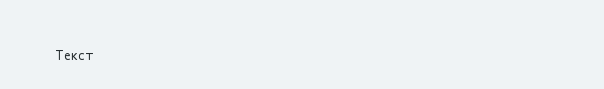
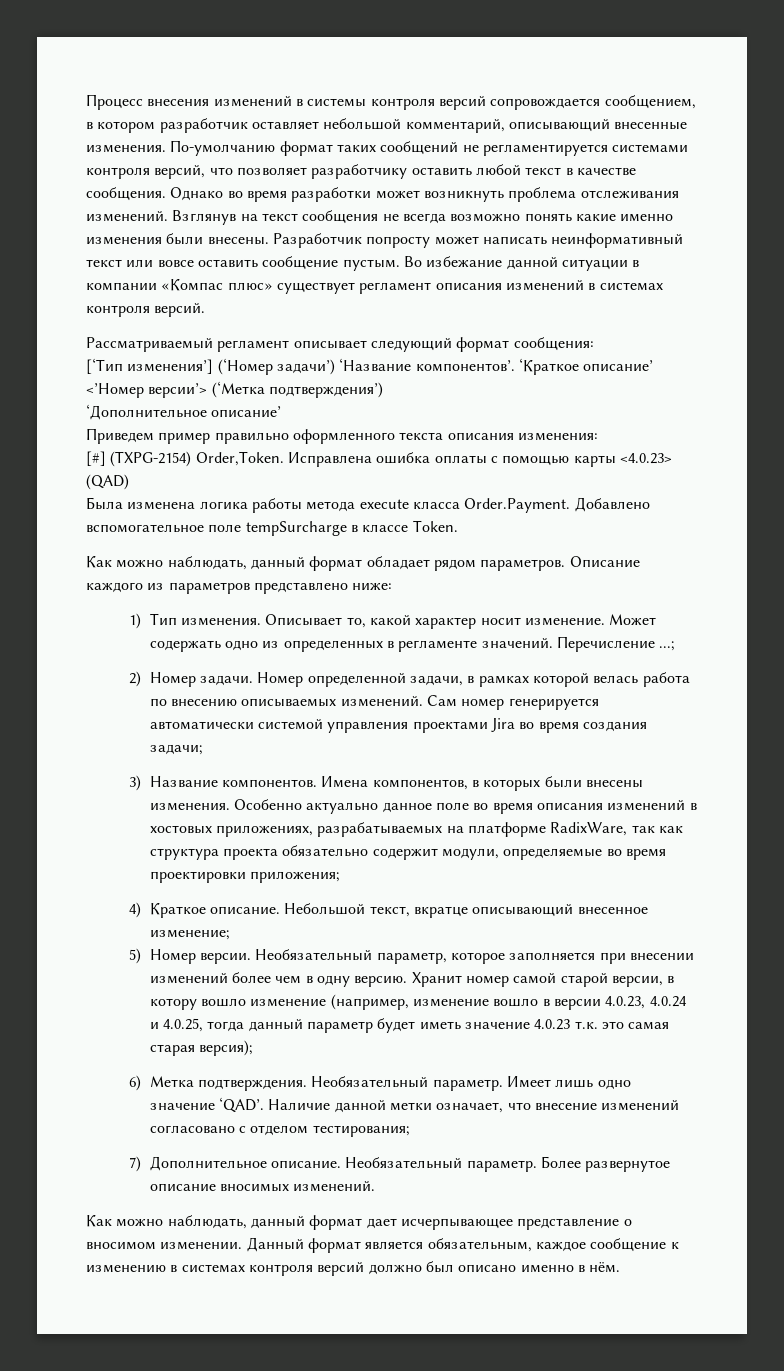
[55,50,94,60] Текст -> [86,94,696,110] [86,118,688,133] [86,140,689,156] [86,164,636,179] [86,187,679,202] [86,210,674,225] [86,233,684,248] [86,256,640,271] [86,279,663,294] [86,303,206,317] [86,337,594,352] [86,358,654,375] [86,381,383,398] [86,404,282,420] [86,428,598,444] [86,451,672,467] [86,474,129,490] [86,497,650,513] [86,520,458,536] [86,556,640,571] [86,582,393,594] [128,613,657,629] [149,636,676,652] [128,671,690,687] [149,695,599,710] [149,718,647,733] [149,744,203,755] [128,775,643,791] [149,799,697,814] [149,822,683,837] [149,845,666,860] [149,871,341,883] [128,902,648,918] [149,930,230,940] [128,948,694,964] [149,972,675,987] [149,994,687,1010] [149,1018,670,1033] [149,1040,254,1056] [128,1075,631,1091] [149,1097,680,1113] [149,1125,410,1137] [128,1156,671,1172] [149,1181,376,1192] [86,1215,632,1230] [86,1237,679,1253] [86,1261,621,1276] Процесс внесения изменений в системы контроля версий сопровождается сообщением, в котором разработчик оставляет небольшой комментарий, описывающий внесенные изменения. По-умолчанию формат таких сообщений не регламентируется системами контроля версий, что позволяет разработчику оставить любой текст в качестве сообщения. Однако во время разработки может возникнуть проблема отслеживания изменений. Взглянув на текст сообщения не всегда возможно понять какие именно изменения были внесены. Разработчик попросту может написать неинформативный текст или вовсе оставить сообщение пустым. Во избежание данной ситуации в компании «Компас плюс» существует регламент описания изменений в системах контроля версий. // Рассматриваемый регламент описывает следующий формат сообщения: // [‘Тип изменения’] (‘Номер задачи’) ‘Название компонентов’. ‘Краткое описание’ <’Номер версии’> (‘Метка подтверждения’) // ‘Дополнительное описание’ // Приведем пример правильно оформленного текста описания изменения: // [#] (TXPG-2154) Order,Token. Исправлена ошибка оплаты с помощью карты <4.0.23> (QAD) // Была изменена логика работы метода execute класса Order.Payment. Добавлено вспомогательное поле tempSurcharge в классе Token. // Как можно наблюдать, данный формат обладает рядом параметров. Описание каждого из параметров представлено ниже: // 1) Тип изменения. Описывает то, какой характер носит изменение. Может содержать одно из определенных в регламенте значений. Перечисление ...; // 2) Номер задачи. Номер определенной задачи, в рамках которой велась работа по внесению описываемых изменений. Сам номер генерируется автоматически системой управления проектами Jira во время создания задачи; // 3) Название компонентов. Имена компонентов, в которых были внесены изменения. Особенно актуально данное поле во время описания изменений в хостовых приложениях, разрабатываемых на платформе RadixWare, так как структура проекта обязательно содержит модули, определяемые во время проектировки приложения; // 4) Краткое описание. Небольшой текст, вкратце описывающий внесенное изменение; // 5) Номер версии. Необязательный параметр, которое заполняется при внесении изменений более чем в одну версию. Хранит номер самой старой версии, в котору вошло изменение (например, изменение вошло в версии 4.0.23, 4.0.24 и 4.0.25, тогда данный параметр будет иметь значение 4.0.23 т.к. это самая старая версия); // 6) Метка подтверждения. Необязательный параметр. Имеет лишь одно значение ‘QAD’. Наличие данной метки означает, что внесение изменений согласовано с отделом тестирования; // 7) Дополнительное описание. Необязательный параметр. Более развернутое описание вносимых изменений. // Как можно наблюдать, данный формат дает исчерпывающее представление о вносимом изменении. Данный формат является обязательным, каждое сообщение к изменению в системах контроля версий должно был описано именно в нём.

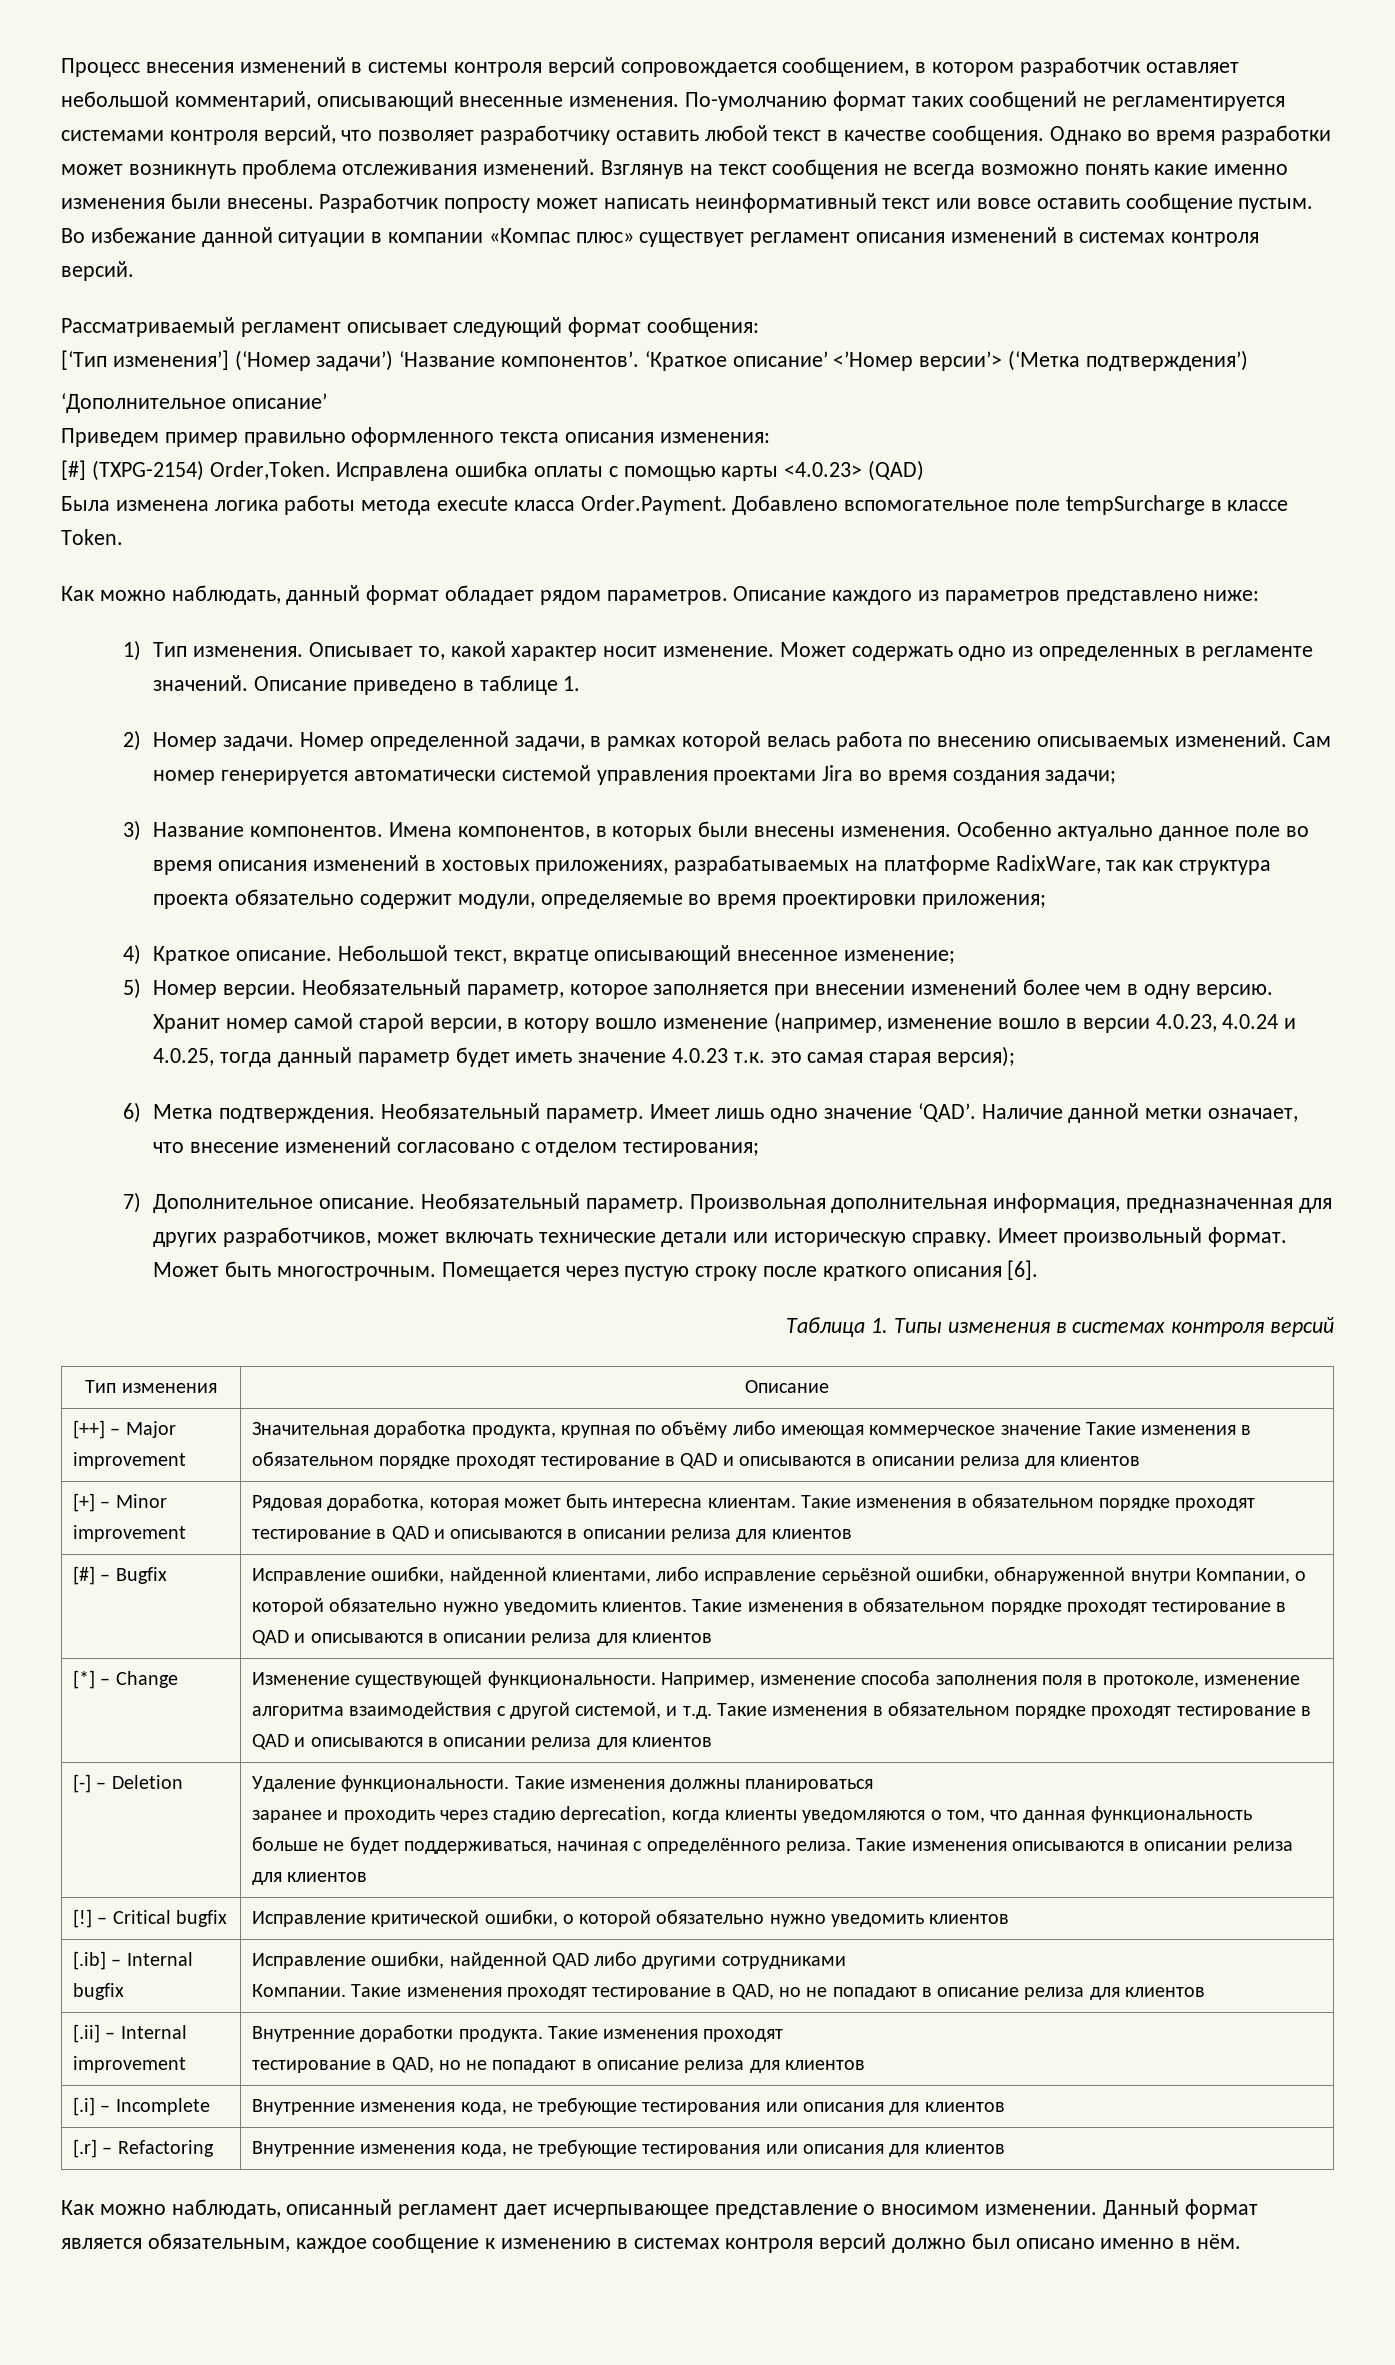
[556,636,676,652] Перечисление ...; -> [254,675,581,695] Описание приведено в таблице 1.
[541,1156,671,1172] [149,1181,376,1192] [86,1215,363,1230] Более развернутое описание вносимых изменений. // Как можно наблюдать, данный формат -> [689,1193,1332,1213] [153,1227,1288,1247] [153,1260,1039,1281] [786,1317,1334,1337] [85,1380,217,1393] [745,1380,829,1393] [73,1420,176,1439] [73,1452,187,1469] [252,1420,1252,1438] [252,1451,1141,1469] [73,1493,167,1512] [73,1525,187,1542] [252,1493,1256,1511] [252,1526,852,1542] [73,1566,167,1585] [252,1566,1307,1584] [252,1597,1287,1615] [252,1630,712,1646] [73,1670,178,1689] [252,1670,1300,1688] [252,1701,1311,1719] [252,1734,712,1750] [73,1774,183,1793] [252,1775,874,1792] [252,1806,1252,1823] [252,1836,1293,1854] [252,1872,368,1885] [73,1909,227,1928] [252,1909,1010,1927] [73,1951,193,1970] [73,1983,125,2000] [252,1951,846,1969] [252,1984,1205,2000] [73,2024,187,2043] [73,2056,187,2073] [252,2024,784,2042] [252,2057,865,2073] [73,2097,210,2116] [252,2097,1005,2115] [73,2139,214,2158] [252,2139,1005,2157] [61,2199,499,2219] Произвольная дополнительная информация, предназначенная для других разработчиков, может включать технические детали или историческую справку. Имеет произвольный формат. Может быть многострочным. Помещается через пустую строку после краткого описания [6]. // Таблица 1. Типы изменения в системах контроля версий // Тип изменения | Описание // [++] – Major improvement | Значительная доработка продукта, крупная по объёму либо имеющая коммерческое значение Такие изменения в обязательном порядке проходят тестирование в QAD и описываются в описании релиза для клиентов // [+] – Minor improvement | Рядовая доработка, которая может быть интересна клиентам. Такие изменения в обязательном порядке проходят тестирование в QAD и описываются в описании релиза для клиентов // [#] – Bugfix | Исправление ошибки, найденной клиентами, либо исправление серьёзной ошибки, обнаруженной внутри Компании, о которой обязательно нужно уведомить клиентов. Такие изменения в обязательном порядке проходят тестирование в QAD и описываются в описании релиза для клиентов // [*] – Change | Изменение существующей функциональности. Например, изменение способа заполнения поля в протоколе, изменение алгоритма взаимодействия с другой системой, и т.д. Такие изменения в обязательном порядке проходят тестирование в QAD и описываются в описании релиза для клиентов // [-] – Deletion | Удаление функциональности. Такие изменения должны планироваться // заранее и проходить через стадию deprecation, когда клиенты уведомляются о том, что данная функциональность больше не будет поддерживаться, начиная с определённого релиза. Такие изменения описываются в описании релиза для клиентов // [!] – Critical bugfix | Исправление критической ошибки, о которой обязательно нужно уведомить клиентов // [.ib] – Internal bugfix | Исправление ошибки, найденной QAD либо другими сотрудниками // Компании. Такие изменения проходят тестирование в QAD, но не попадают в описание релиза для клиентов // [.ii] – Internal improvement | Внутренние доработки продукта. Такие изменения проходят // тестирование в QAD, но не попадают в описание релиза для клиентов // [.i] – Incomplete | Внутренние изменения кода, не требующие тестирования или описания для клиентов // [.r] – Refactoring | Внутренние изменения кода, не требующие тестирования или описания для клиентов // Как можно наблюдать, описанный регламент

